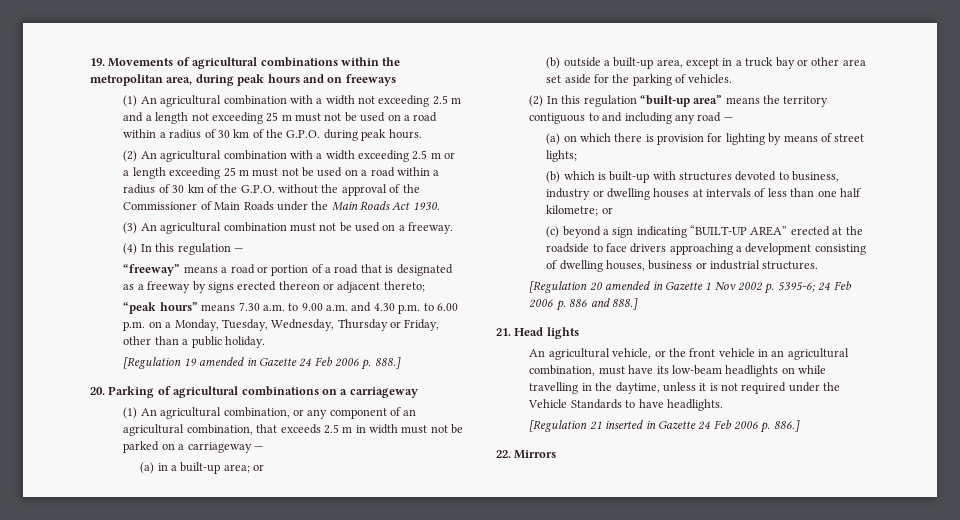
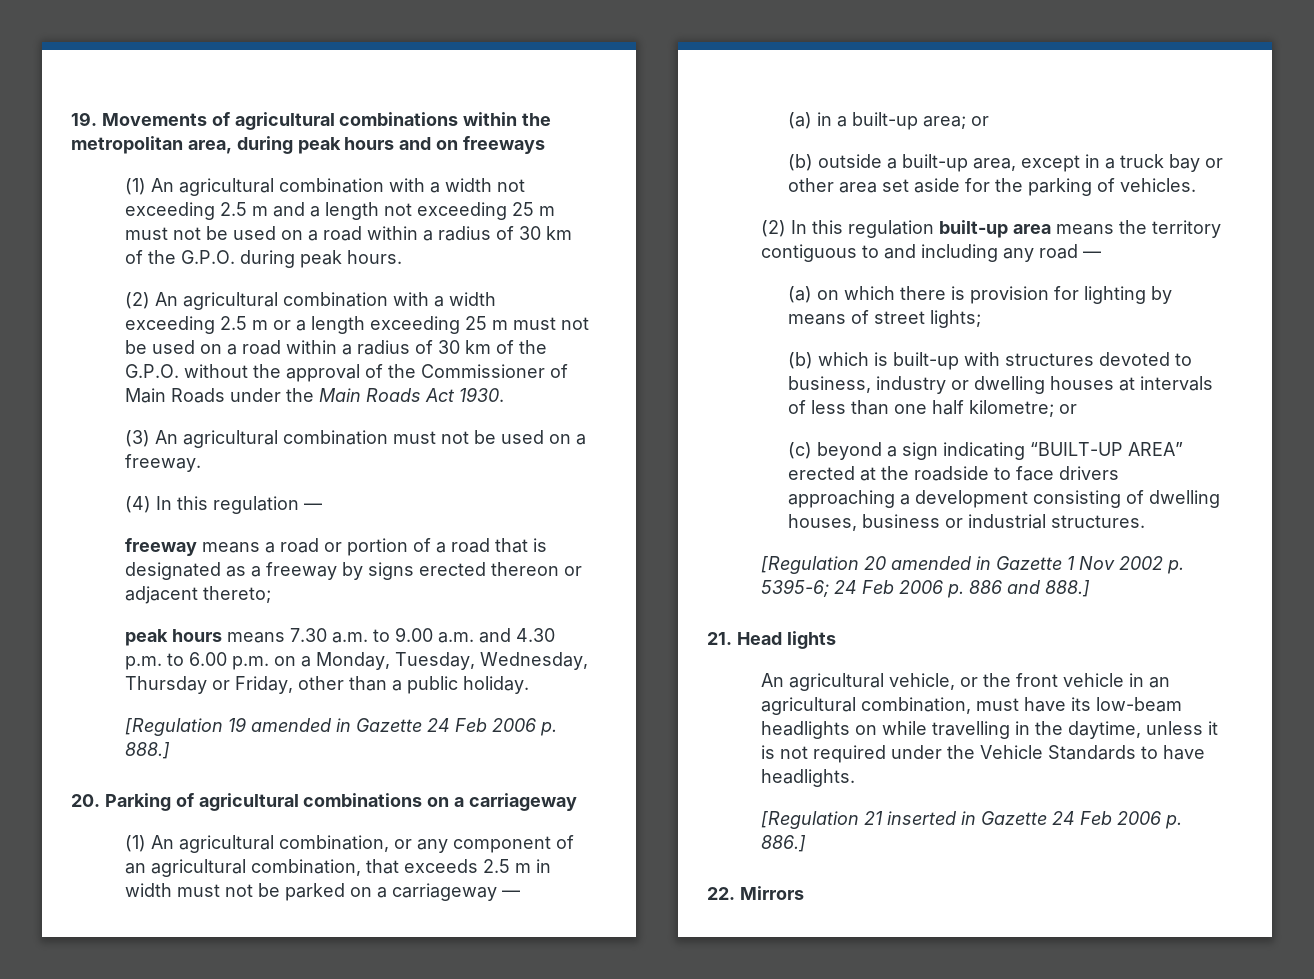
[123,264,181,276] “freeway” -> [125,538,198,556] freeway
[123,302,198,314] “peak hours” -> [125,629,223,646] peak hours
[639,95,723,107] “built-up area” -> [939,220,1052,238] built-up area

